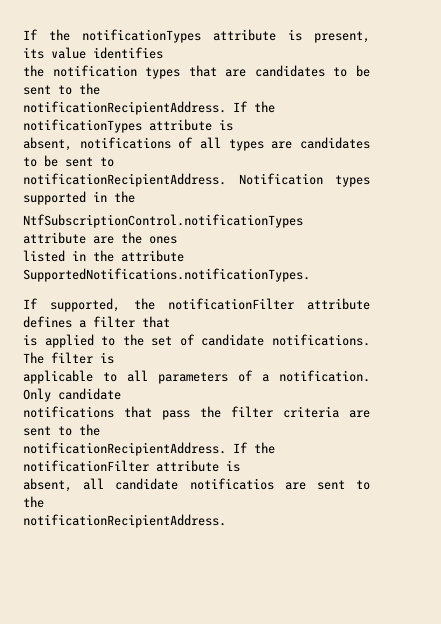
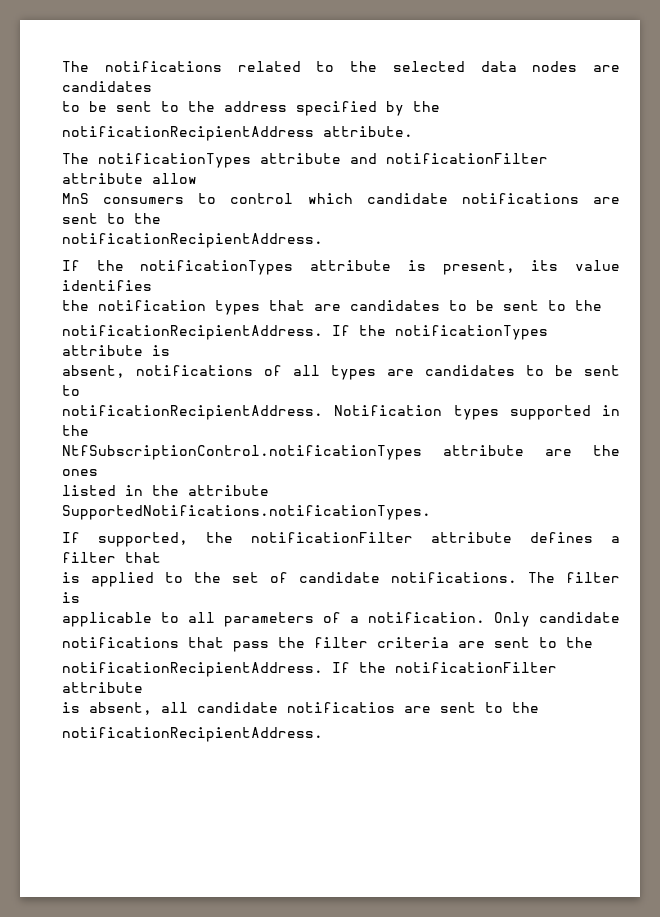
(23, 34) none -> [62,61,620,72] [62,81,152,92] [62,101,440,116] [62,126,413,141] [62,153,548,168] [62,173,197,184] [62,193,620,204] [62,213,161,224] [62,233,323,248] The notifications related to the selected data nodes are candidates // to be sent to the address specified by the // notificationRecipientAddress attribute. // The notificationTypes attribute and notificationFilter attribute allow // MnS consumers to control which candidate notifications are sent to the // notificationRecipientAddress. //
[226,460,240,472] is // -> [62,702,80,713] // is

